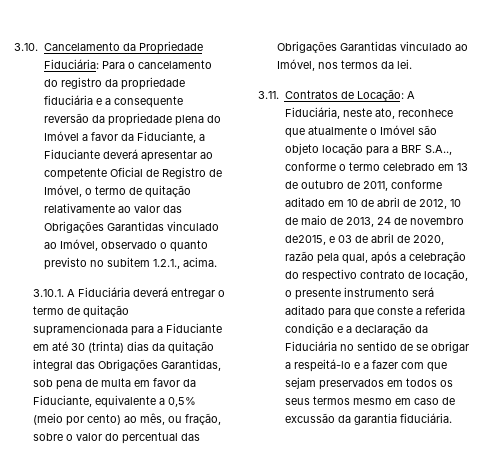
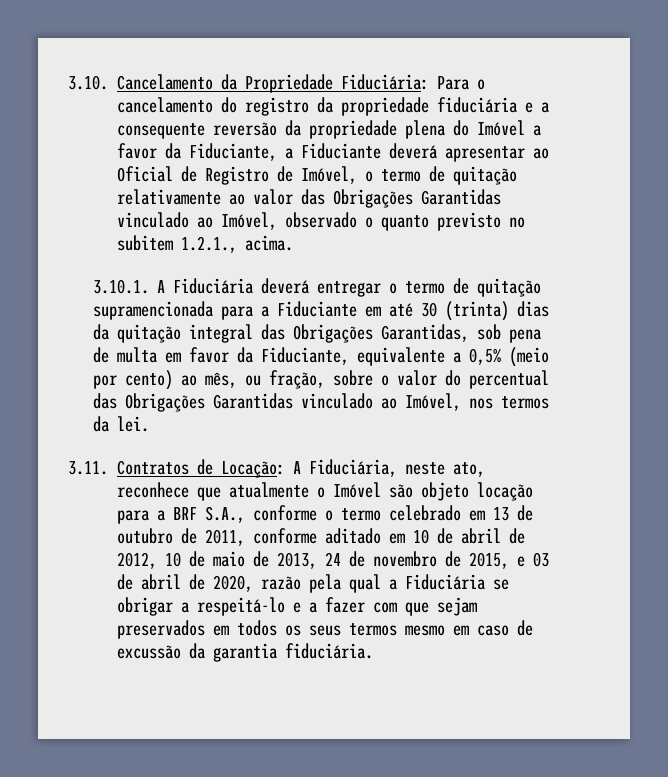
[43,168,107,180] competente -> (550, 153) none
[424,145,452,155] S.A.., -> [205,506,246,523] S.A.,
[284,235,326,245] de2015, -> [445,551,510,569] de 2015,
[341,251,466,264] [284,269,468,282] [284,287,434,300] [284,305,465,318] [284,323,428,335] [284,341,413,351] qual, após a celebração do respectivo contrato de locação, o presente instrumento será aditado para que conste a referida condição e a declaração da Fiduciária no sentido de -> [349,574,486,593] qual a Fiduciária

